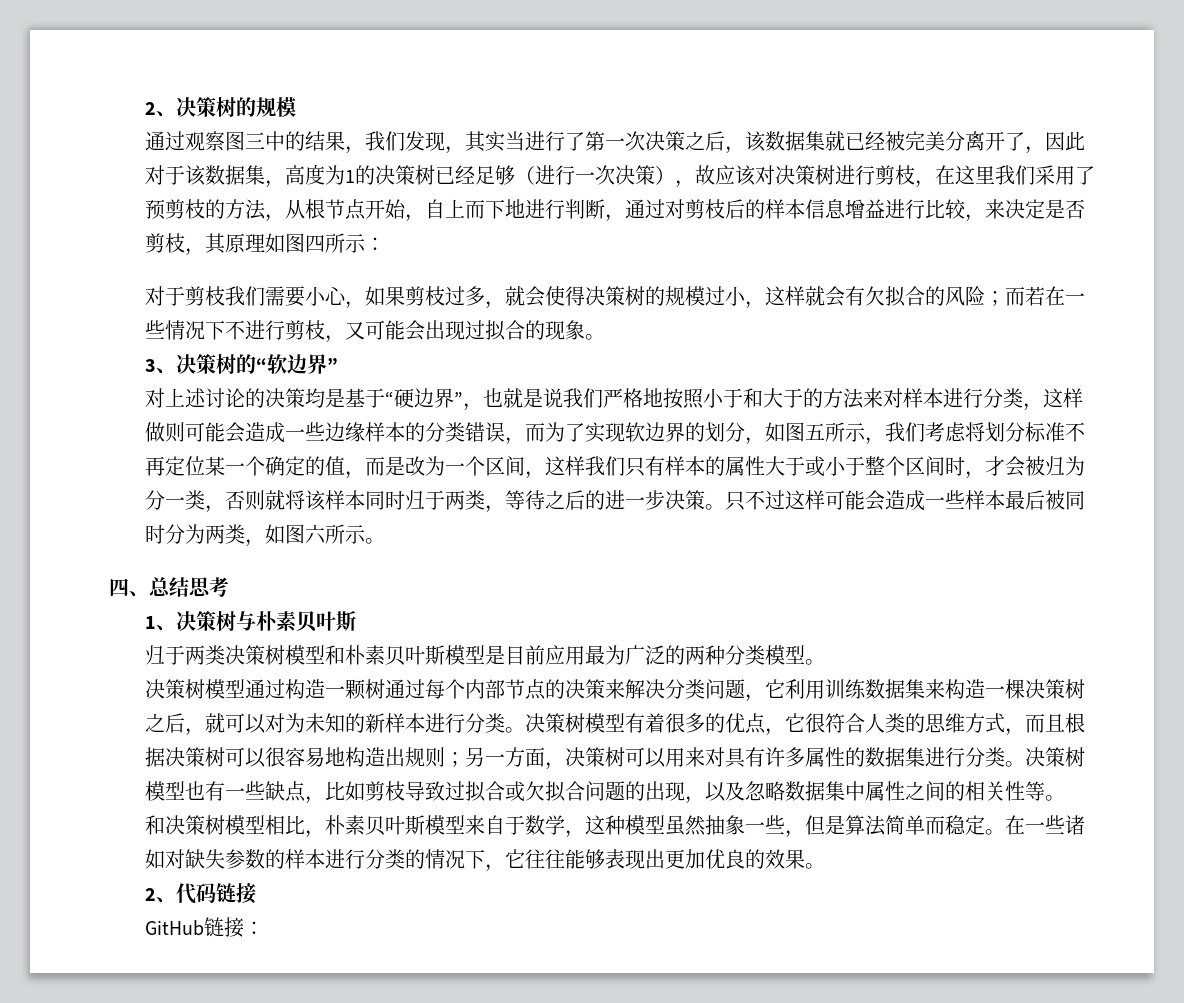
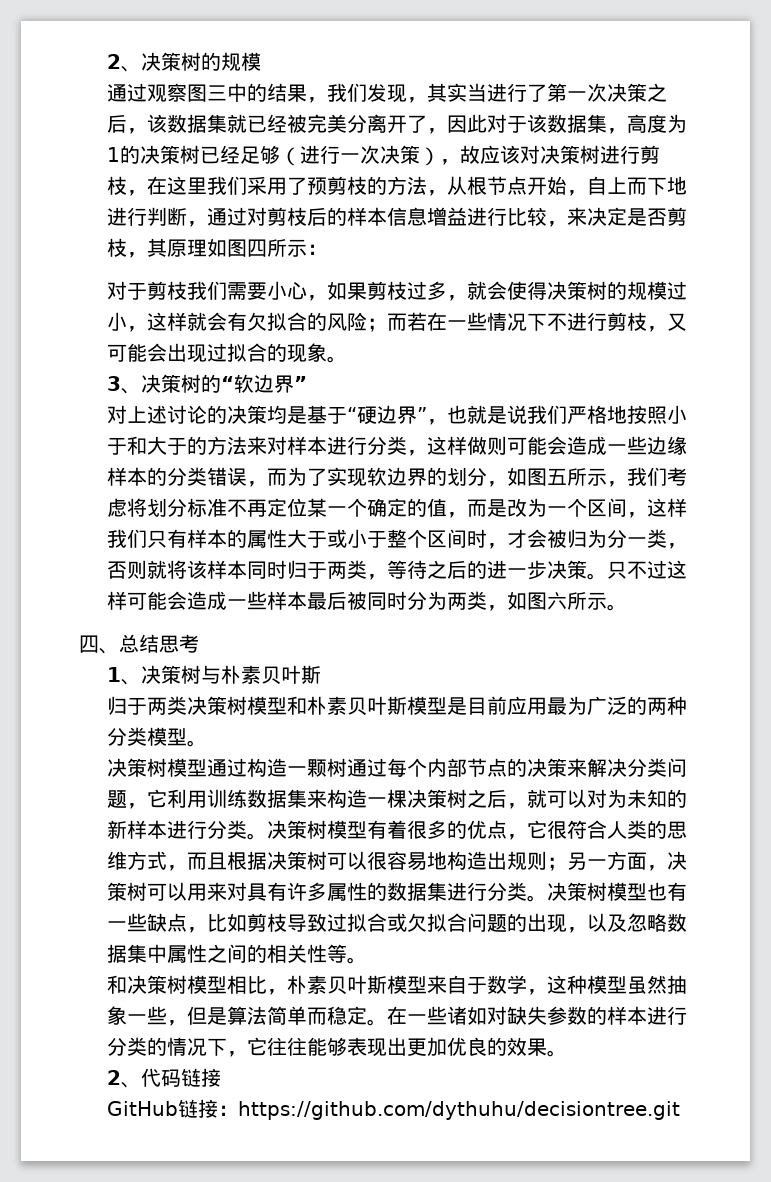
(265, 928) none -> [237,1101,680,1120] https://github.com/dythuhu/decisiontree.git

